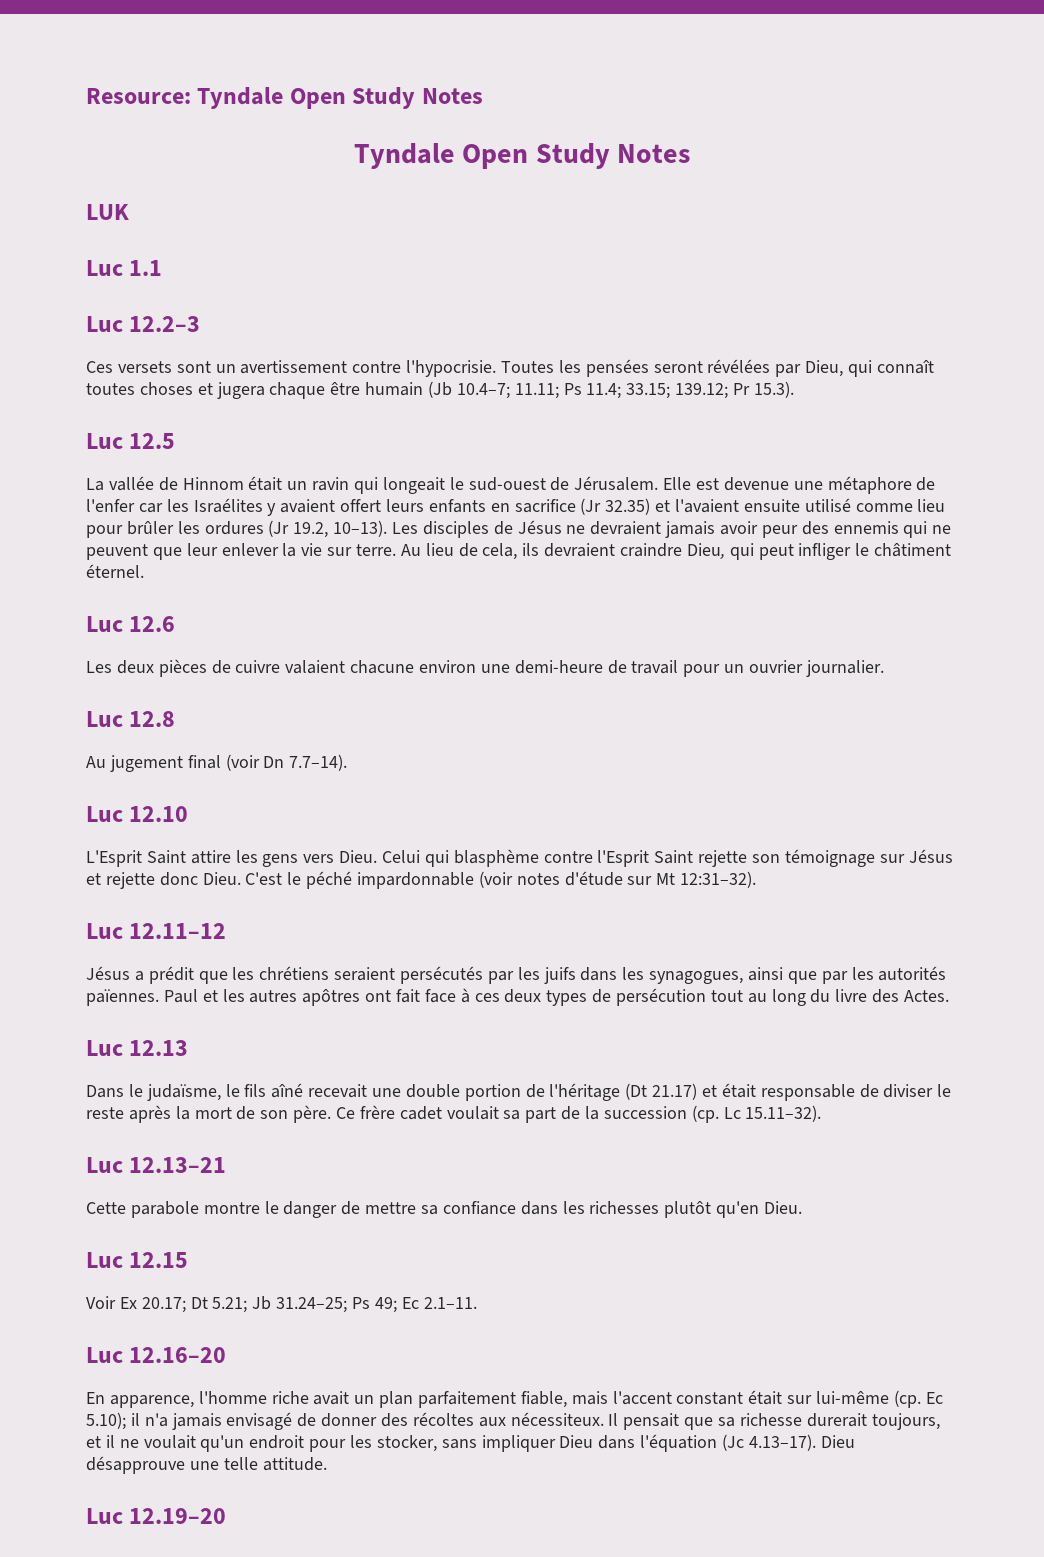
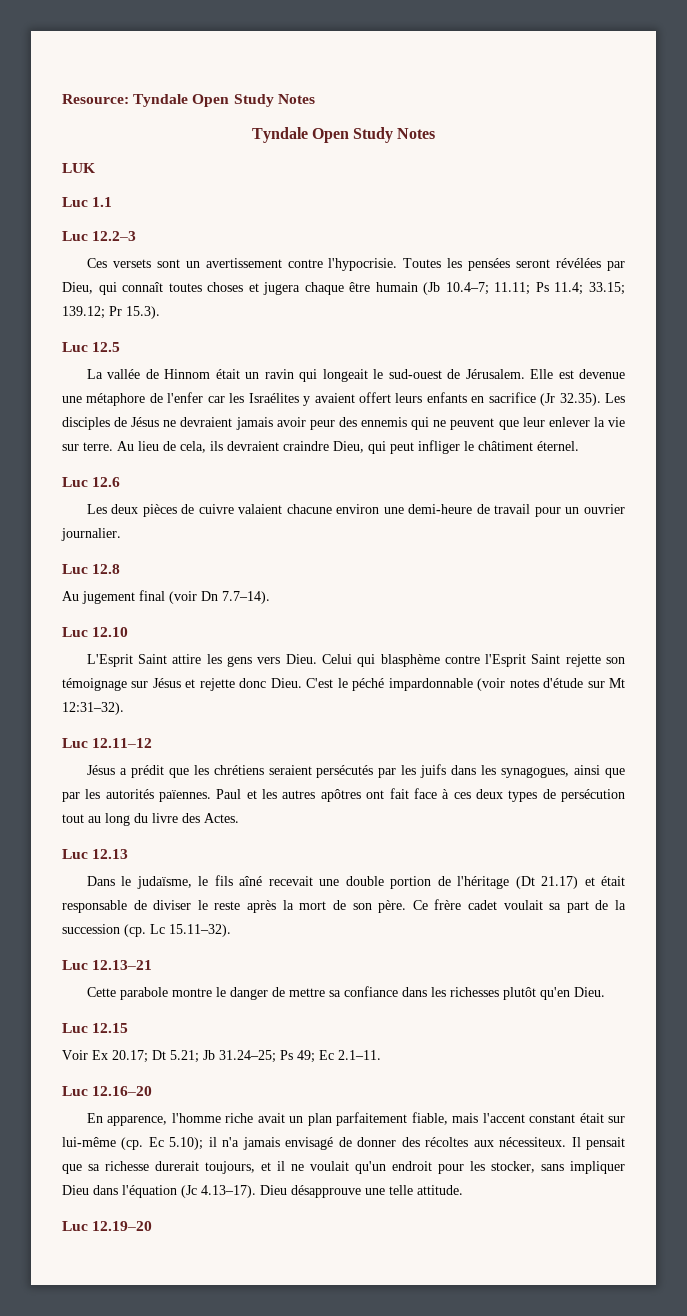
[605,498,946,515] [86,520,388,538] 32.35) et l'avaient ensuite utilisé comme lieu pour brûler les ordures (Jr 19.2, 10–13). -> [559,393,601,406] 32.35).

